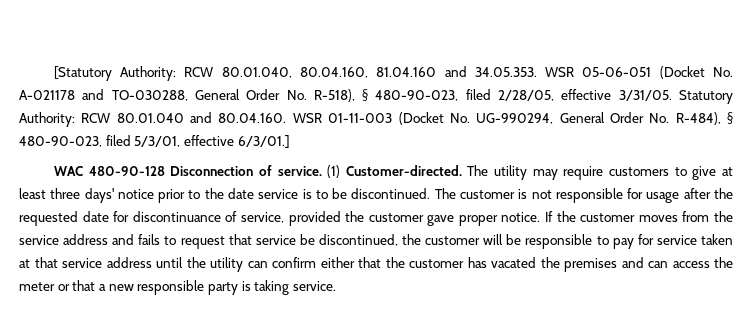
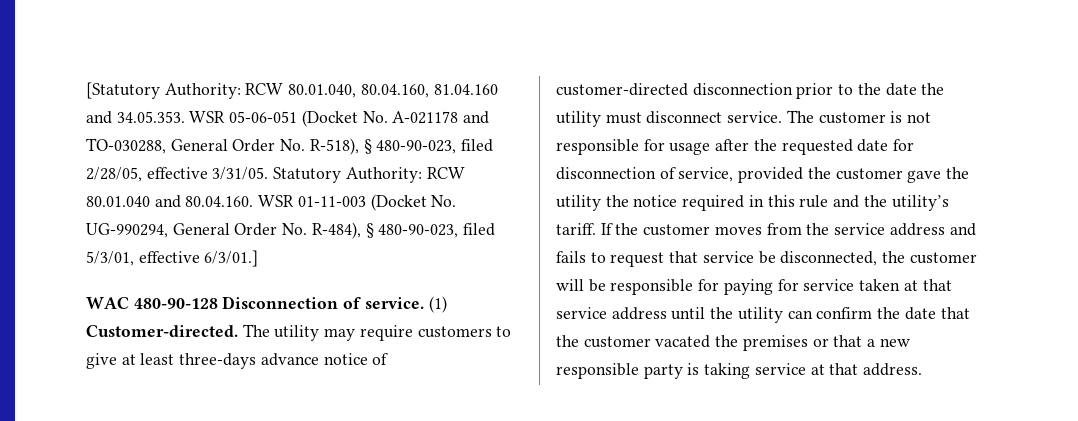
[50,188,431,203] three days' notice prior to the date service is to be discontinued. -> [179,353,389,369] [556,83,945,99] [556,111,783,127] three-days advance notice of customer-directed disconnection prior to the date the utility must disconnect service.
[132,211,221,222] discontinuance -> [556,167,656,180] disconnection
[458,212,541,226] proper notice. -> [946,167,970,179] [556,195,949,211] [556,223,596,235] the utility the notice required in this rule and the utility’s tariff.
[318,234,398,246] discontinued, -> [780,251,878,266] disconnected,
[596,236,634,249] to pay -> [698,279,773,295] for paying
[320,257,355,268] either -> [877,307,936,320] the date
[467,257,487,268] has -> (651, 342) none
[621,257,733,268] [19,282,55,291] and can access the meter -> (808, 343) none
[292,281,336,291] service. -> [754,363,923,376] service at that address.

